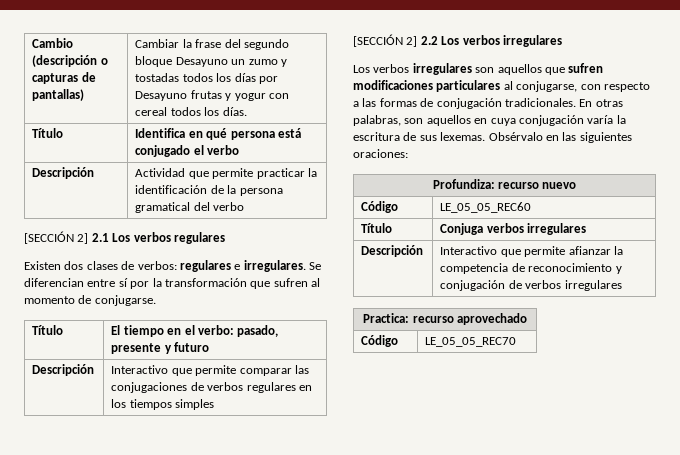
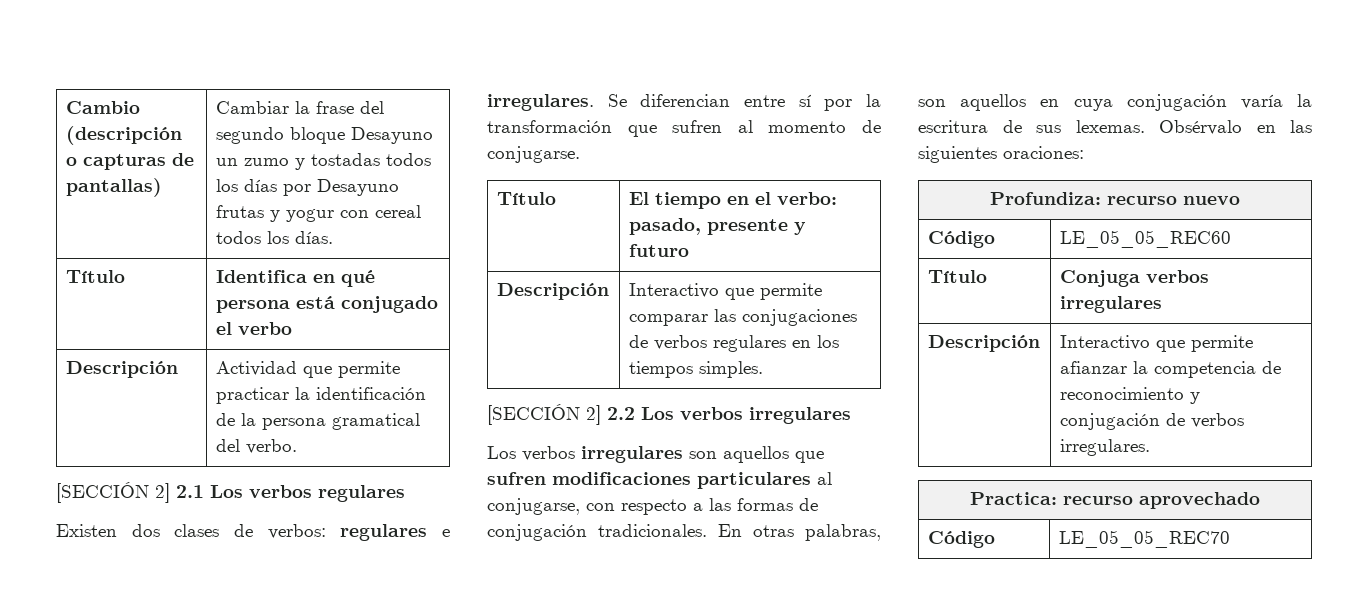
[213,202,245,211] verbo -> [245,439,297,454] verbo.
[175,399,215,410] simples -> [698,361,763,378] simples.
[564,280,622,291] irregulares -> [1059,439,1150,456] irregulares.

